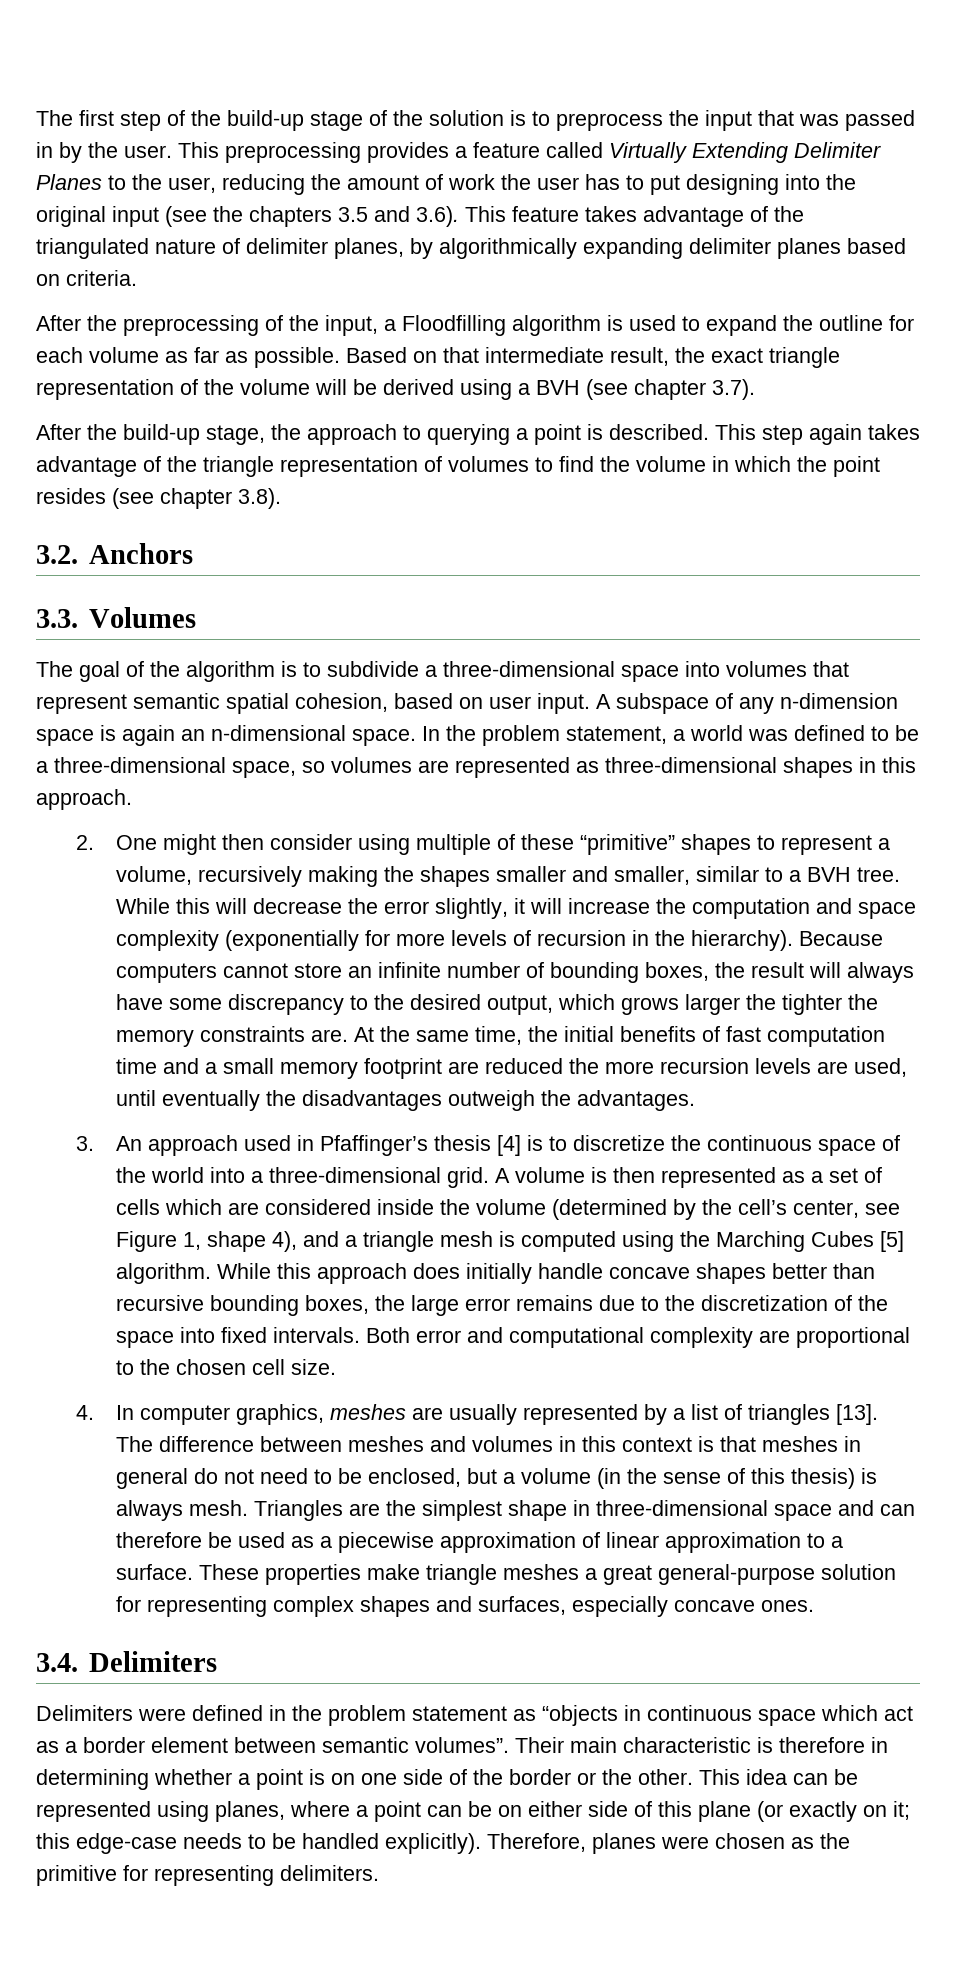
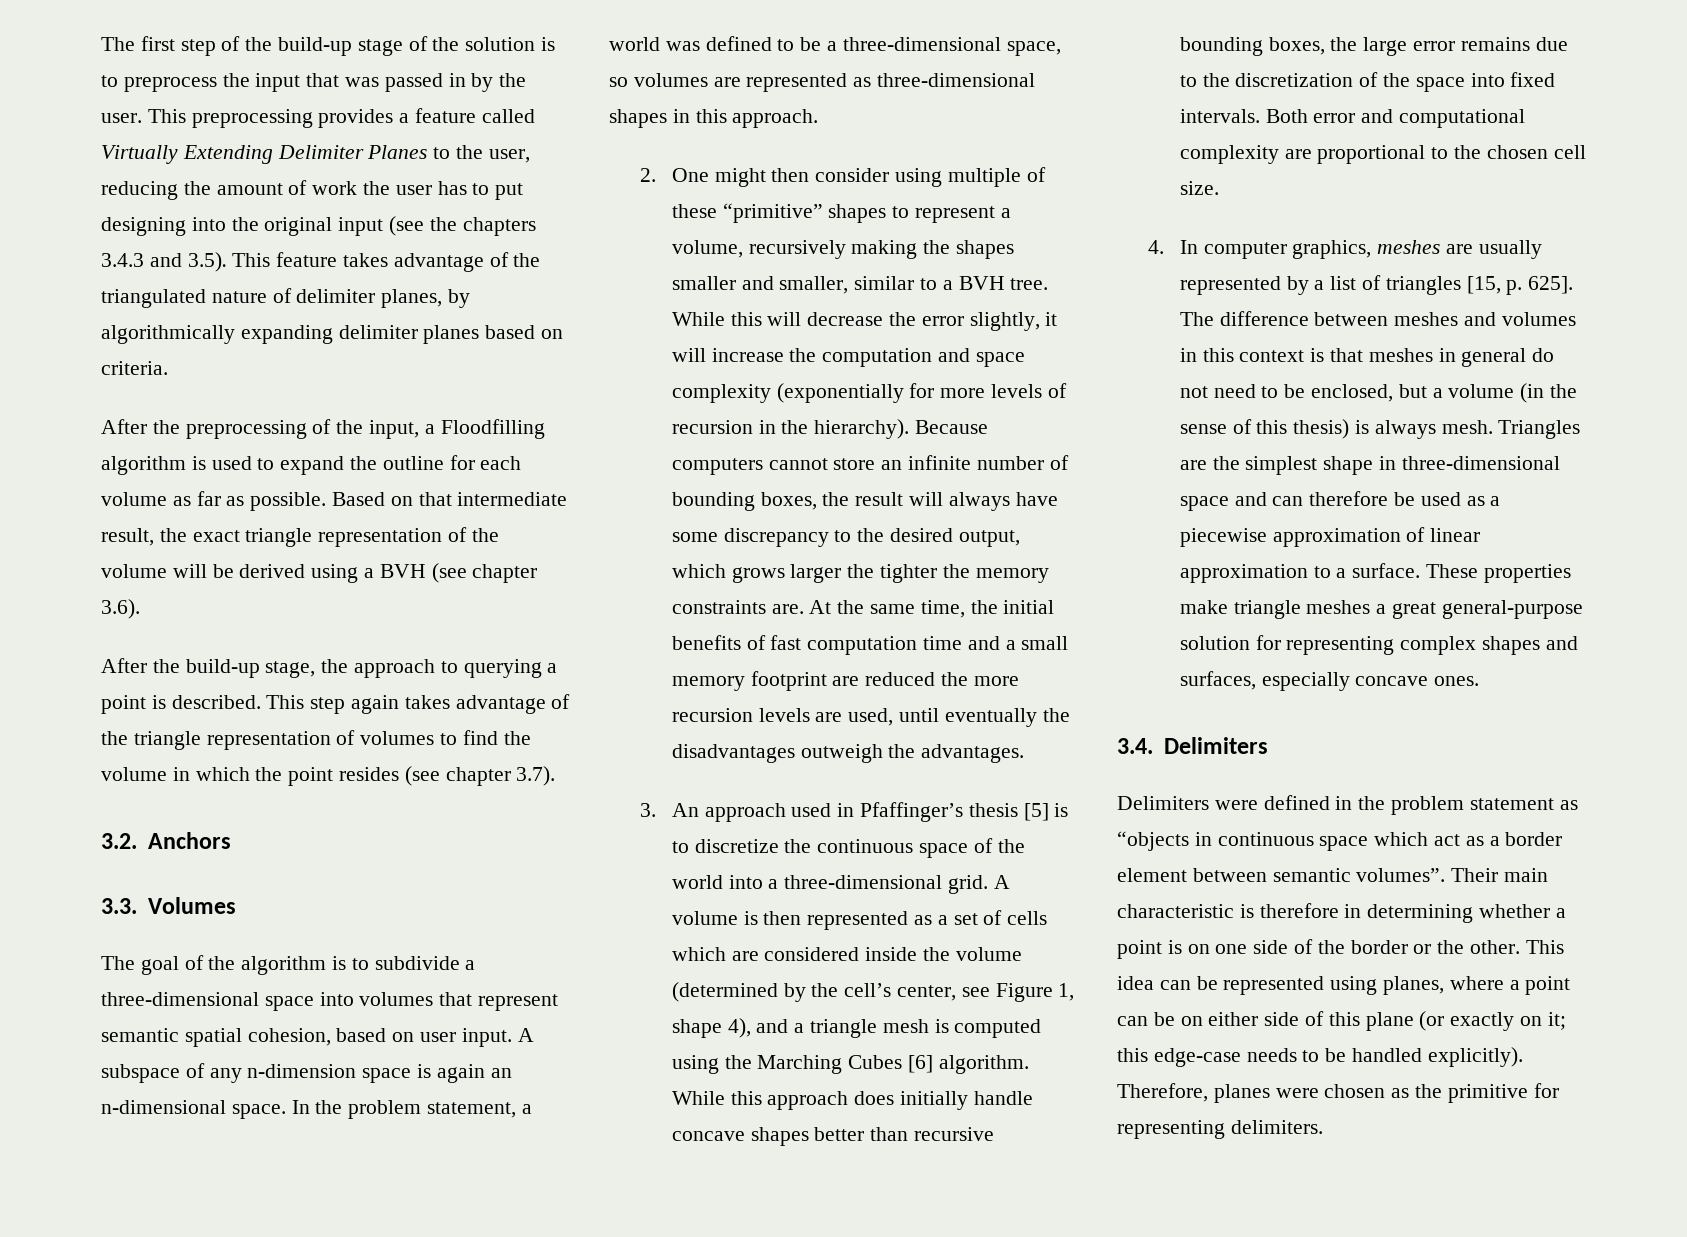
[338,206,459,227] 3.5 and 3.6). -> [101,252,227,272] 3.4.3 and 3.5).
[712,379,755,400] 3.7). -> [101,599,140,619] 3.6).
[238,488,281,509] 3.8). -> [516,766,556,786] 3.7).
[496,1135,521,1156] [4] -> [1023,803,1049,821] [5]
[879,1231,904,1252] [5] -> [908,1055,934,1073] [6]
[835,1404,878,1425] [13]. -> [1466,276,1574,295] [15, p. 625].

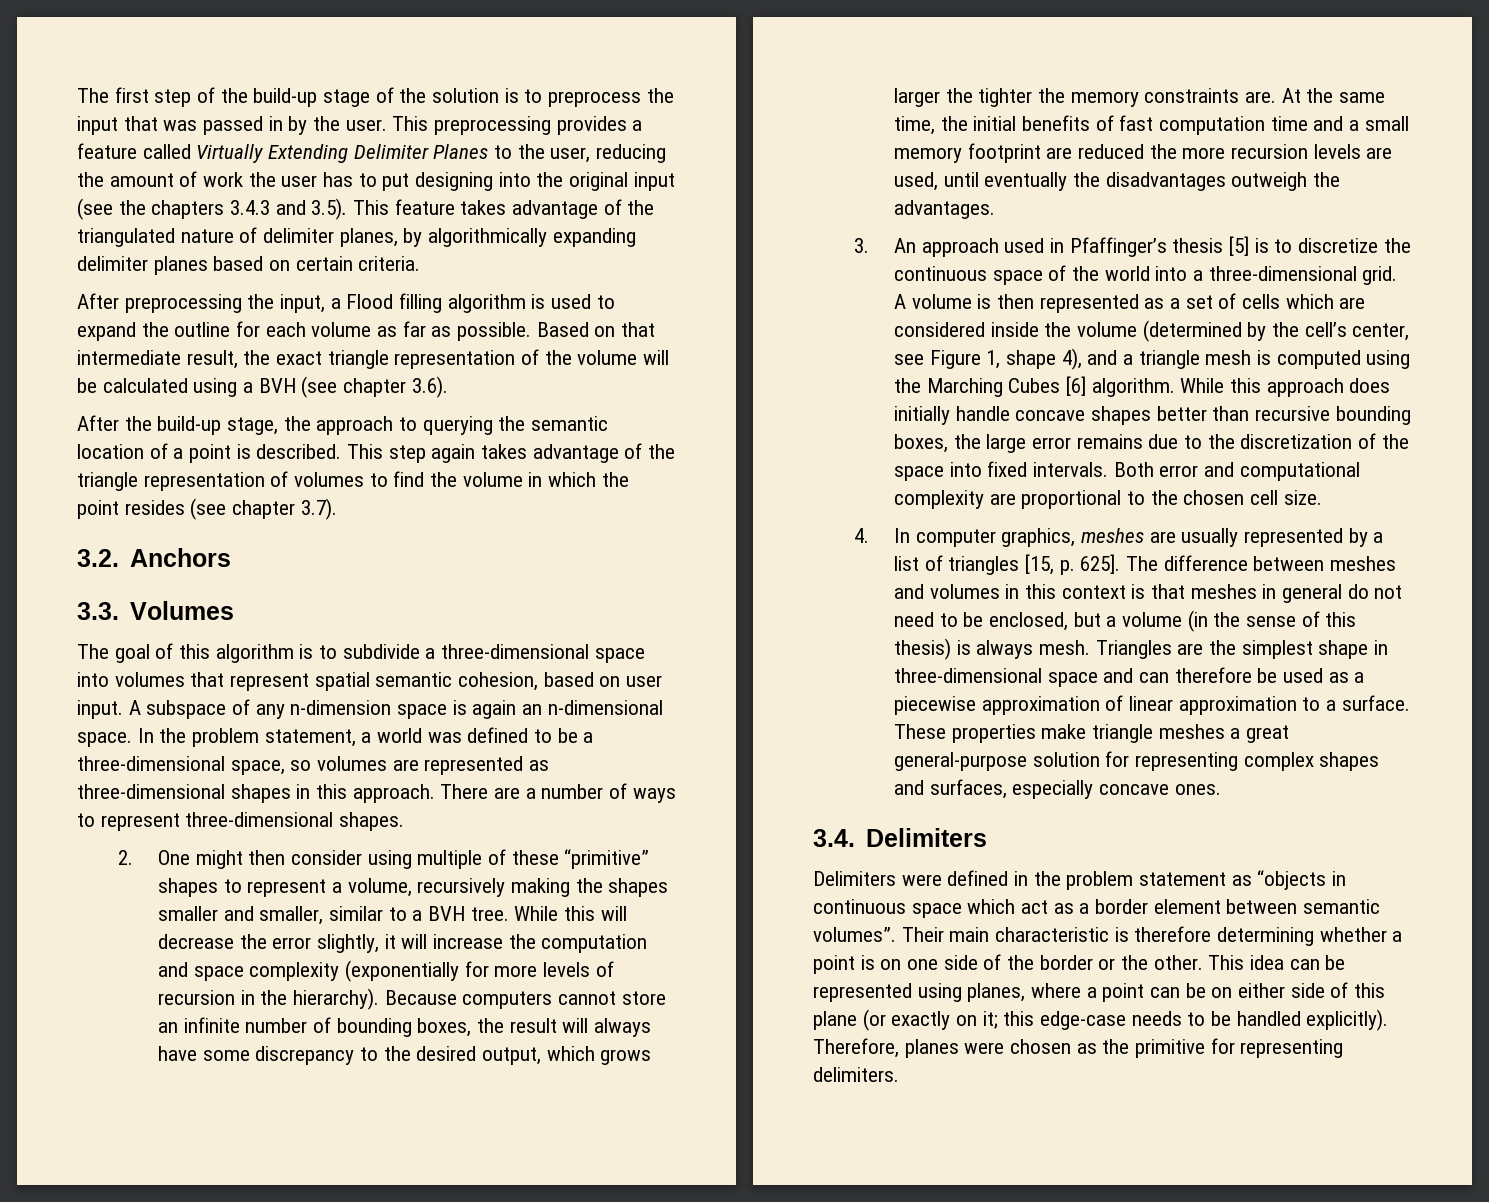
(564, 334) none -> [295,256,353,271] certain
[152,419,332,439] the preprocessing of -> [124,294,242,313] preprocessing
[440,419,545,439] Floodfilling -> [346,293,443,313] Flood filling
[239,564,306,578] derived -> [102,378,188,393] calculated
(542, 668) none -> [498,416,609,431] [77,443,168,459] the semantic location of
[208,956,236,970] the -> [179,644,211,659] this
[101,1028,242,1047] semantic spatial -> [314,672,453,691] spatial semantic
(819, 118) none -> [440,783,676,803] [77,812,405,831] There are a number of ways to represent three-dimensional shapes.
[1344,904,1362,918] in -> (1212, 934) none

